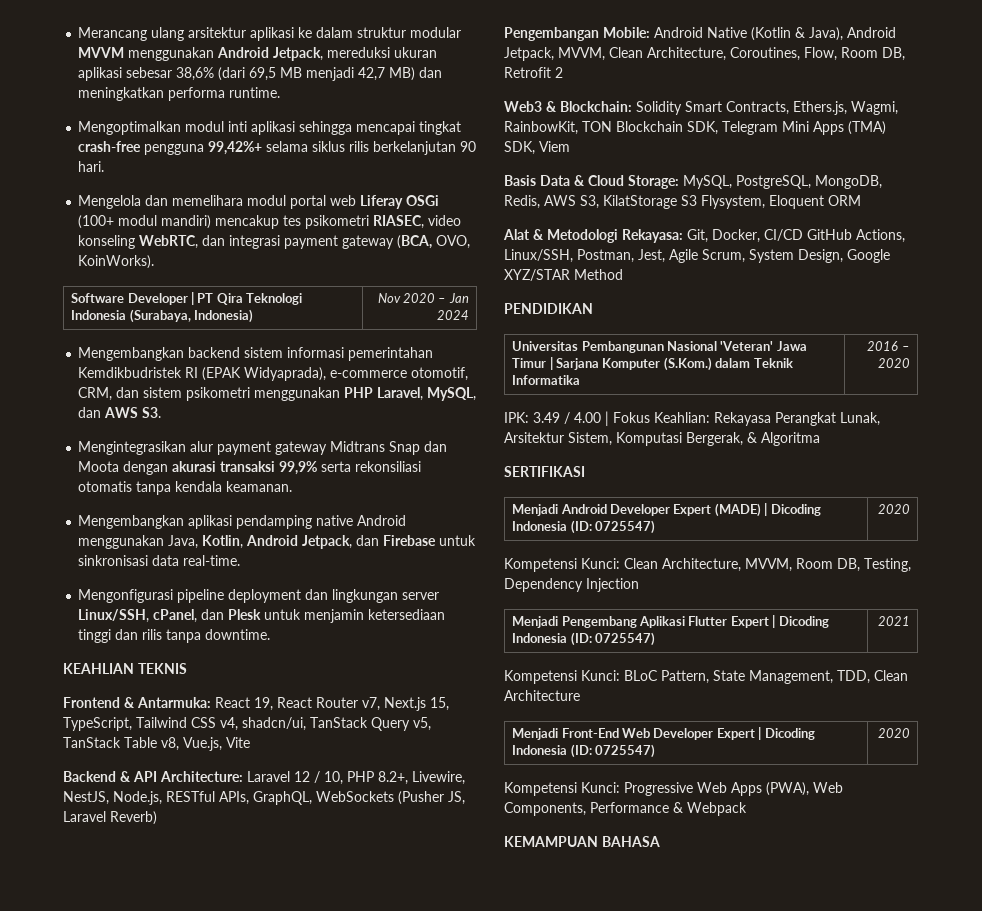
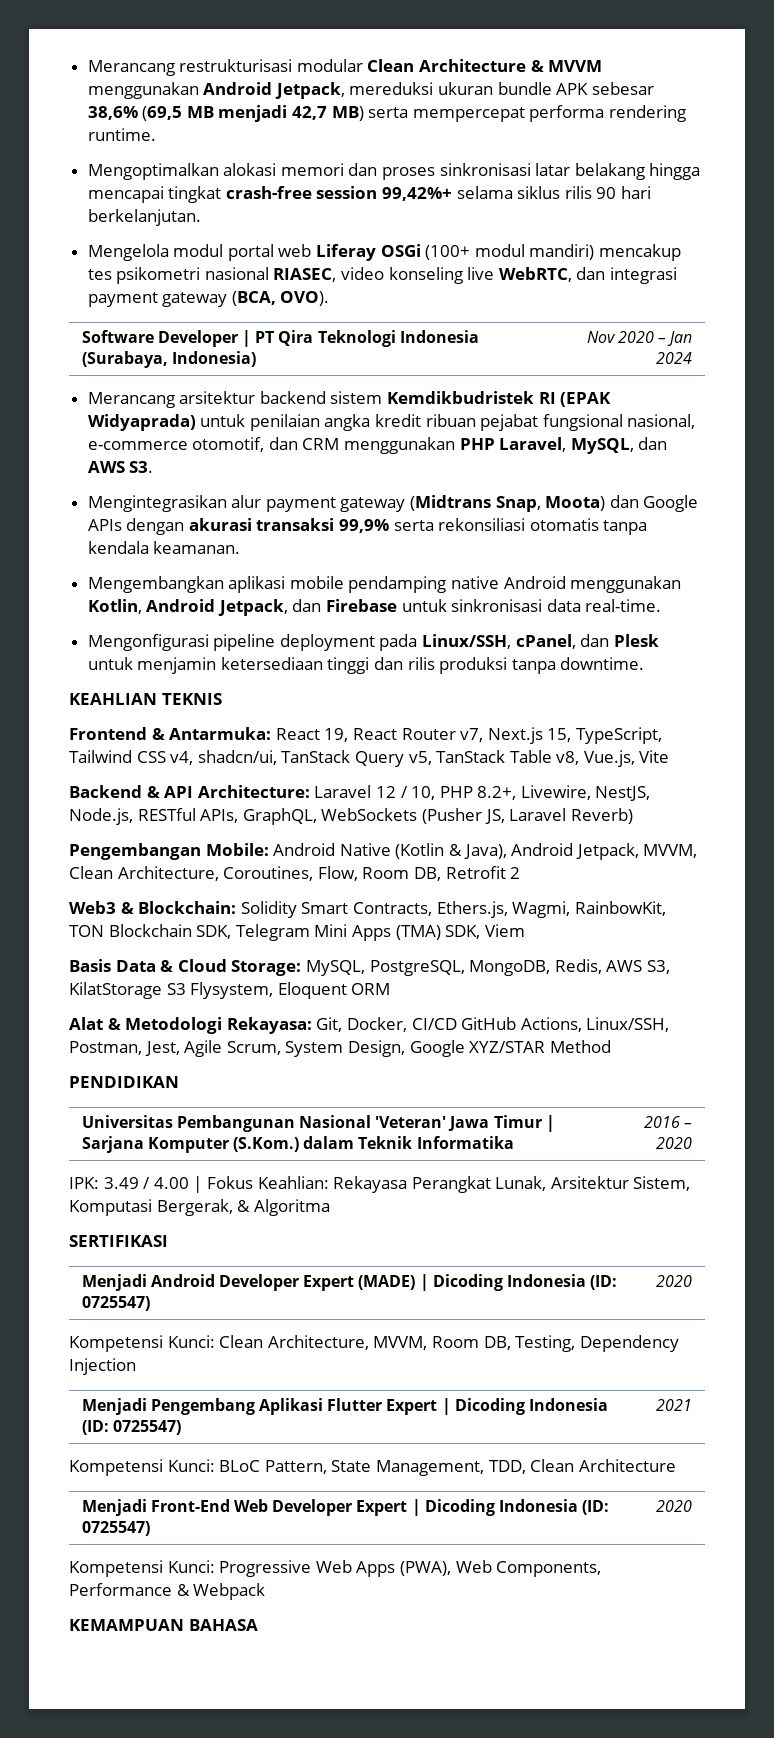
[78,27,462,41] Merancang ulang arsitektur aplikasi ke dalam struktur modular -> [87,59,544,76] Merancang restrukturisasi modular Clean Architecture &
[78,67,443,81] [78,87,281,101] [78,121,353,135] aplikasi sebesar 38,6% (dari 69,5 MB menjadi 42,7 MB) dan meningkatkan performa runtime. // Mengoptimalkan modul inti aplikasi sehingga -> [497,82,654,95] [87,105,687,122] [87,128,156,141] [87,163,701,180] bundle APK sebesar 38,6% (69,5 MB menjadi 42,7 MB) serta mempercepat performa rendering runtime. // Mengoptimalkan alokasi memori dan proses sinkronisasi latar belakang hingga
[144,144,205,155] pengguna -> [316,186,378,199] session
[373,141,477,155] [78,161,105,172] berkelanjutan 90 hari. -> [596,186,652,199] [87,209,201,226] 90 hari berkelanjutan.
[145,195,244,206] dan memelihara -> (169, 252) none
(370, 222) none -> [204,267,269,280] nasional
(136, 242) none -> [467,267,495,280] live
[436,235,471,249] [78,255,155,269] OVO, KoinWorks). -> [280,291,330,306] OVO).
[78,347,434,361] [78,367,469,381] [78,387,251,401] Mengembangkan backend sistem informasi pemerintahan Kemdikbudristek RI (EPAK Widyaprada), e-commerce otomotif, CRM, dan sistem psikometri -> [87,391,612,408] [87,414,696,431] [87,437,340,452] Merancang arsitektur backend sistem Kemdikbudristek RI (EPAK Widyaprada) untuk penilaian angka kredit ribuan pejabat fungsional nasional, e-commerce otomotif, dan CRM
[330,441,448,455] [78,461,120,472] Midtrans Snap dan Moota -> [410,495,699,512] [87,519,122,531] (Midtrans Snap, Moota) dan Google APIs
(233, 522) none -> [289,576,344,589] mobile
[168,535,199,549] Java, -> (682, 584) none
[305,589,440,603] dan lingkungan server -> [379,634,418,651] pada
(163, 634) none -> [439,657,508,674] produksi

